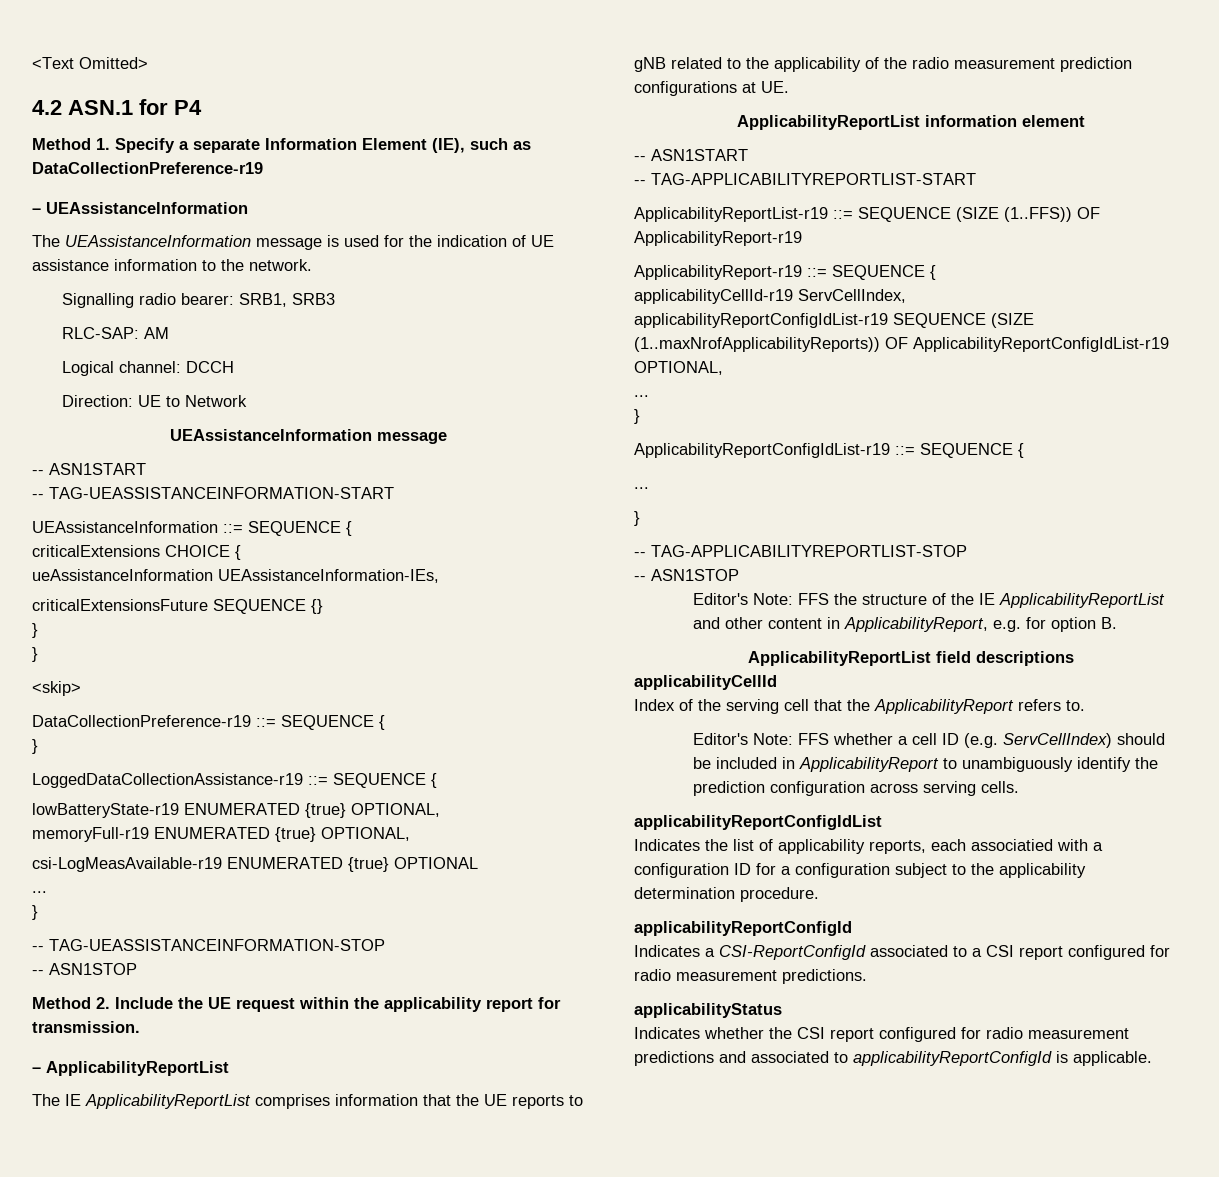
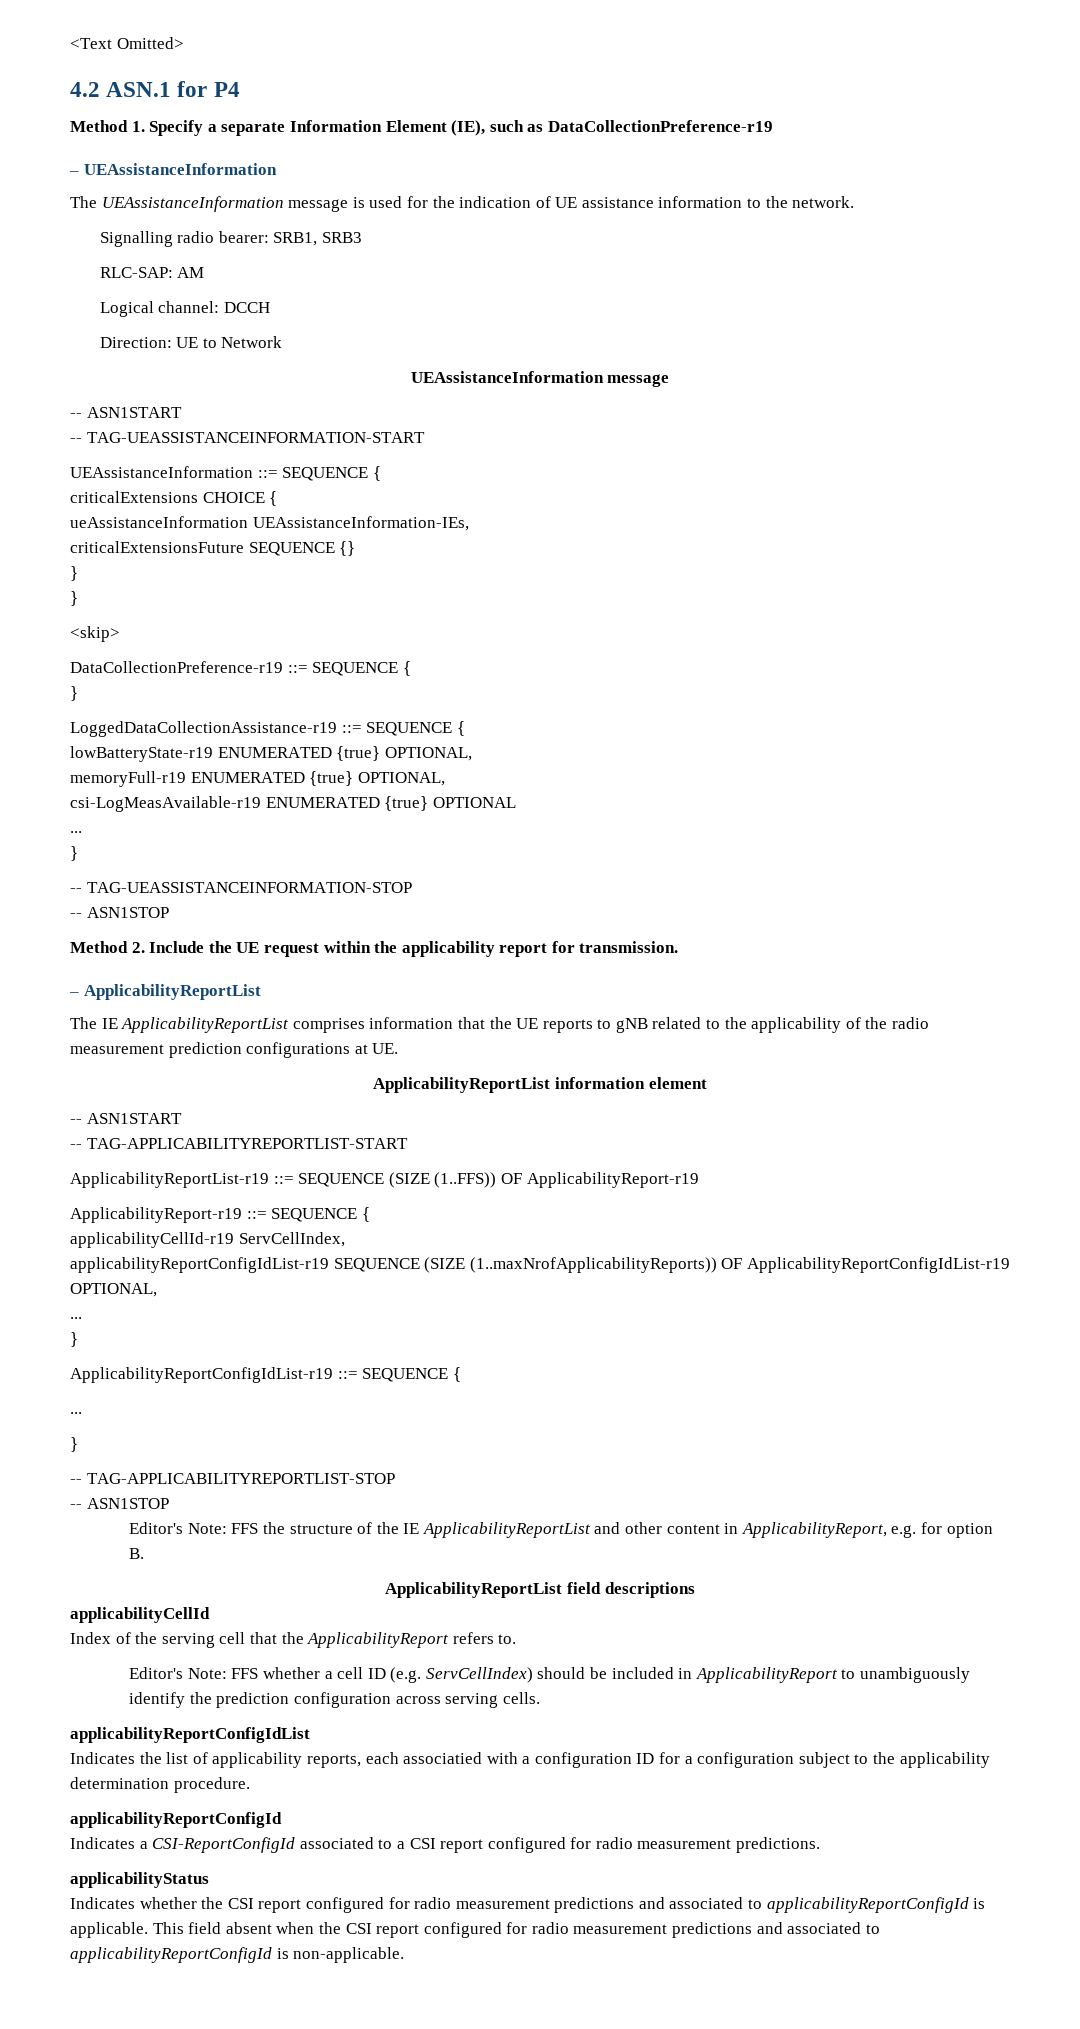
(1152, 1058) none -> [152,1922,880,1938] [70,1947,405,1963] This field absent when the CSI report configured for radio measurement predictions and associated to applicabilityReportConfigId is non-applicable.

